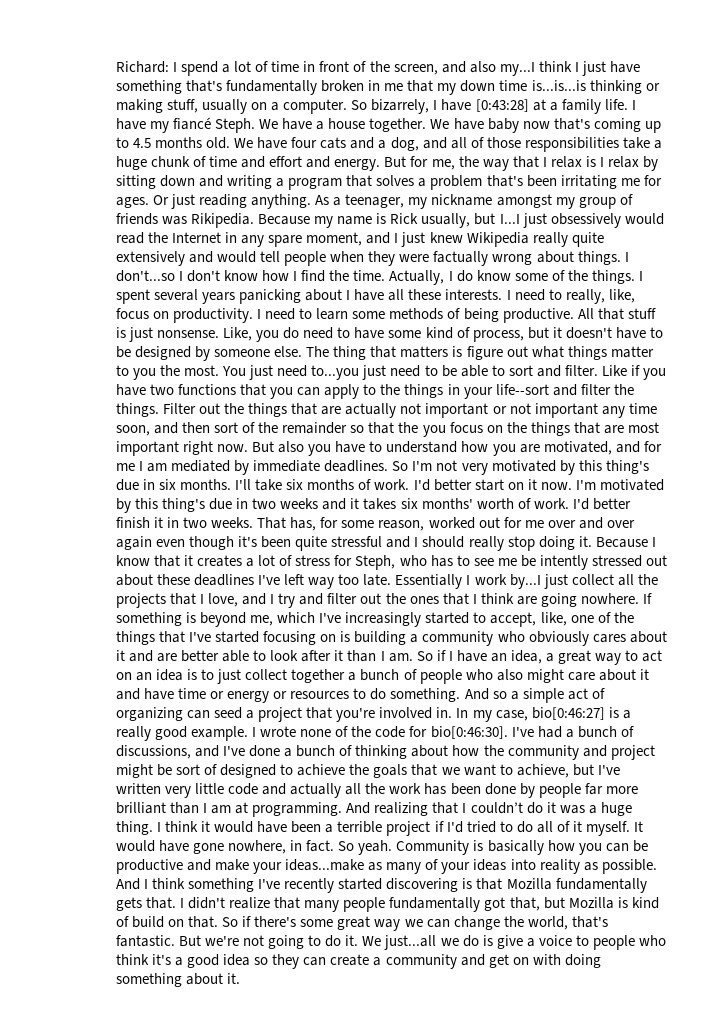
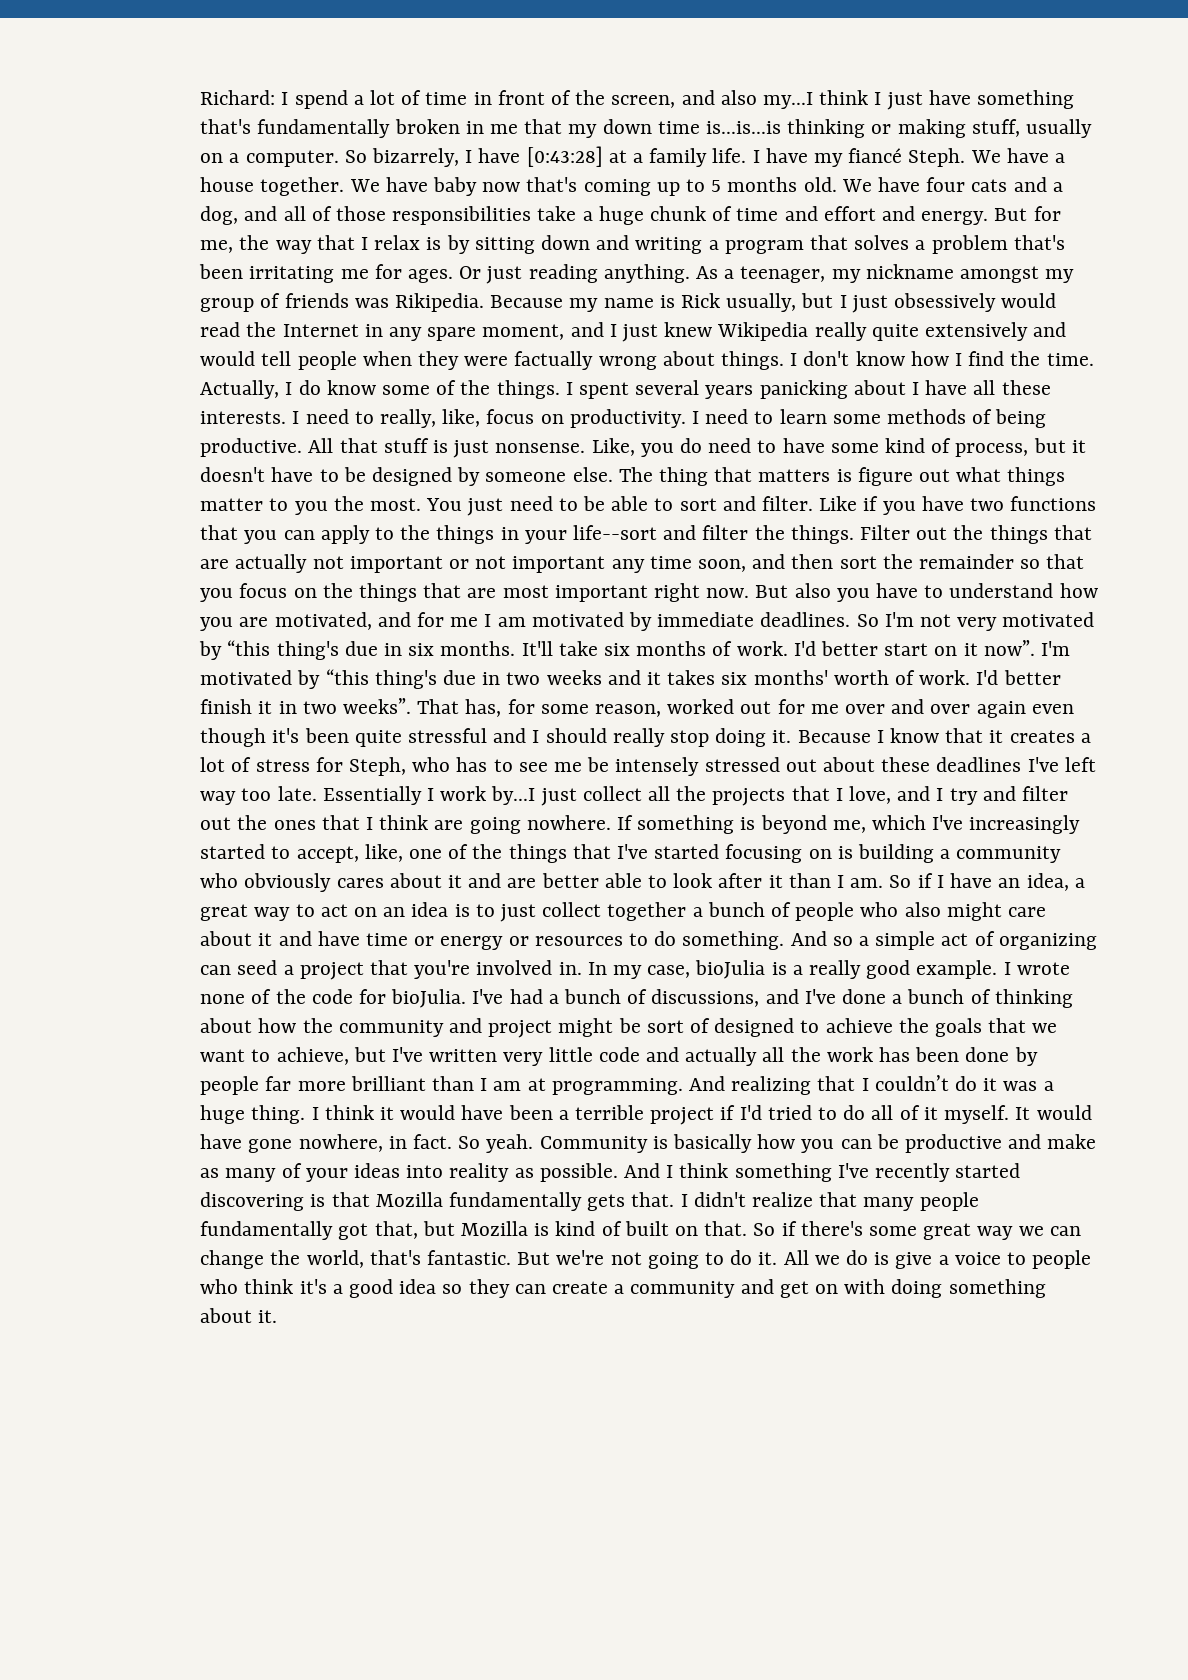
[133,138,152,148] 4.5 -> [711,180,722,192] 5
[599,156,639,168] I relax -> (442, 243) none
[499,214,520,224] I...I -> [839,295,847,308] I
[116,270,184,282] don't...so I -> (798, 359) none
[311,365,421,380] to...you just need -> (553, 503) none
[242,422,256,433] of -> (877, 562) none
[398,422,419,433] the -> (1085, 561) none
[171,460,231,472] mediated -> [531,612,624,627] motivated
[578,460,602,471] this -> [227,640,271,656] “this
[235,479,252,490] I'll -> [521,641,553,656] It'll
[540,482,572,490] now. -> [983,640,1035,656] now”.
[135,498,159,509] this -> [325,669,369,685] “this
[211,517,254,528] weeks. -> [342,698,411,714] weeks”.
[539,555,588,570] intently -> [615,757,700,776] intensely
[531,707,605,720] bio[0:46:27] -> [695,960,766,979] bioJulia
[430,726,508,739] bio[0:46:30]. -> [391,989,467,1008] bioJulia.
[253,859,365,874] your ideas...make -> (1097, 1141) none
[132,916,165,928] build -> [624,1221,669,1236] built
[362,935,437,950] We just...all -> [783,1250,809,1265] All

